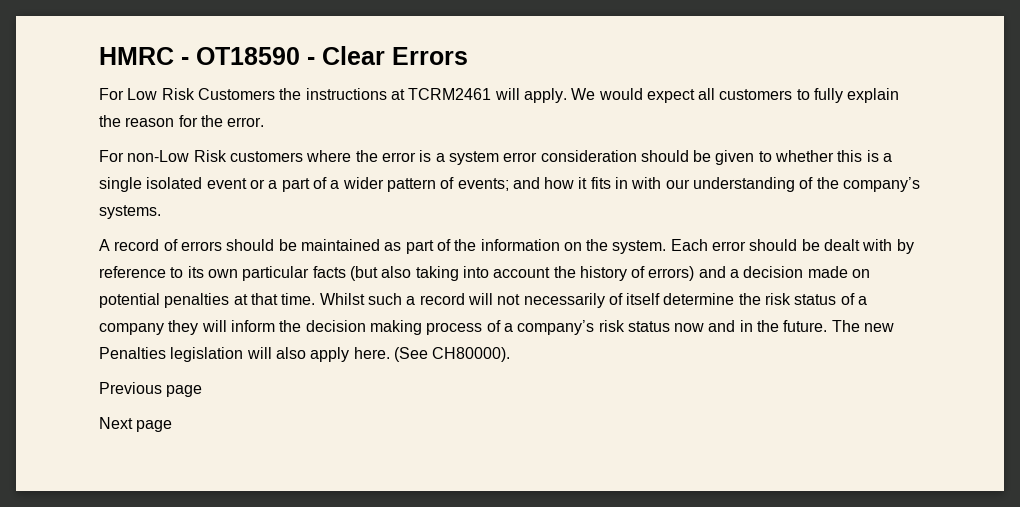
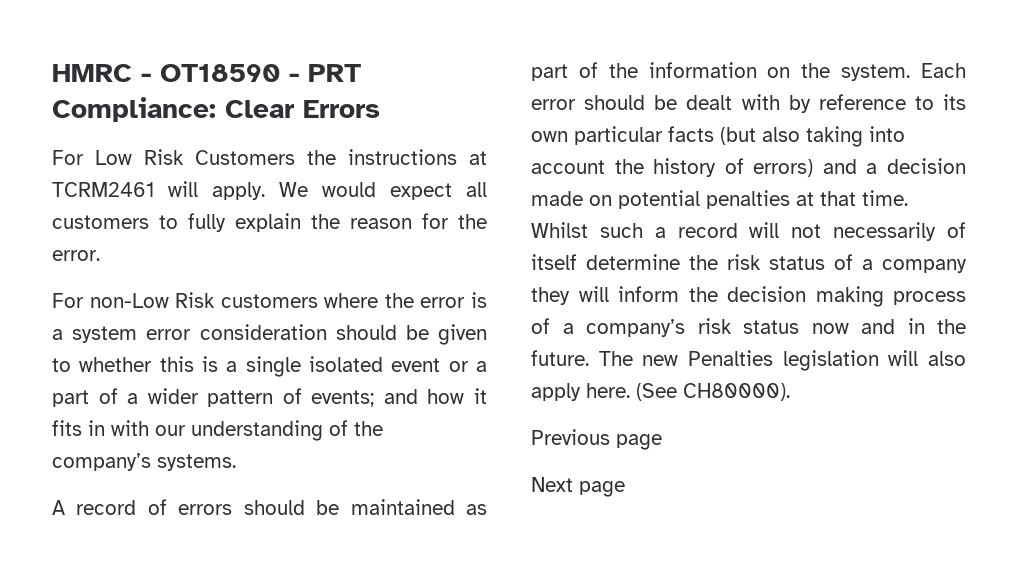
(315, 61) none -> [308,64,361,82] [52,97,216,122] PRT Compliance:

